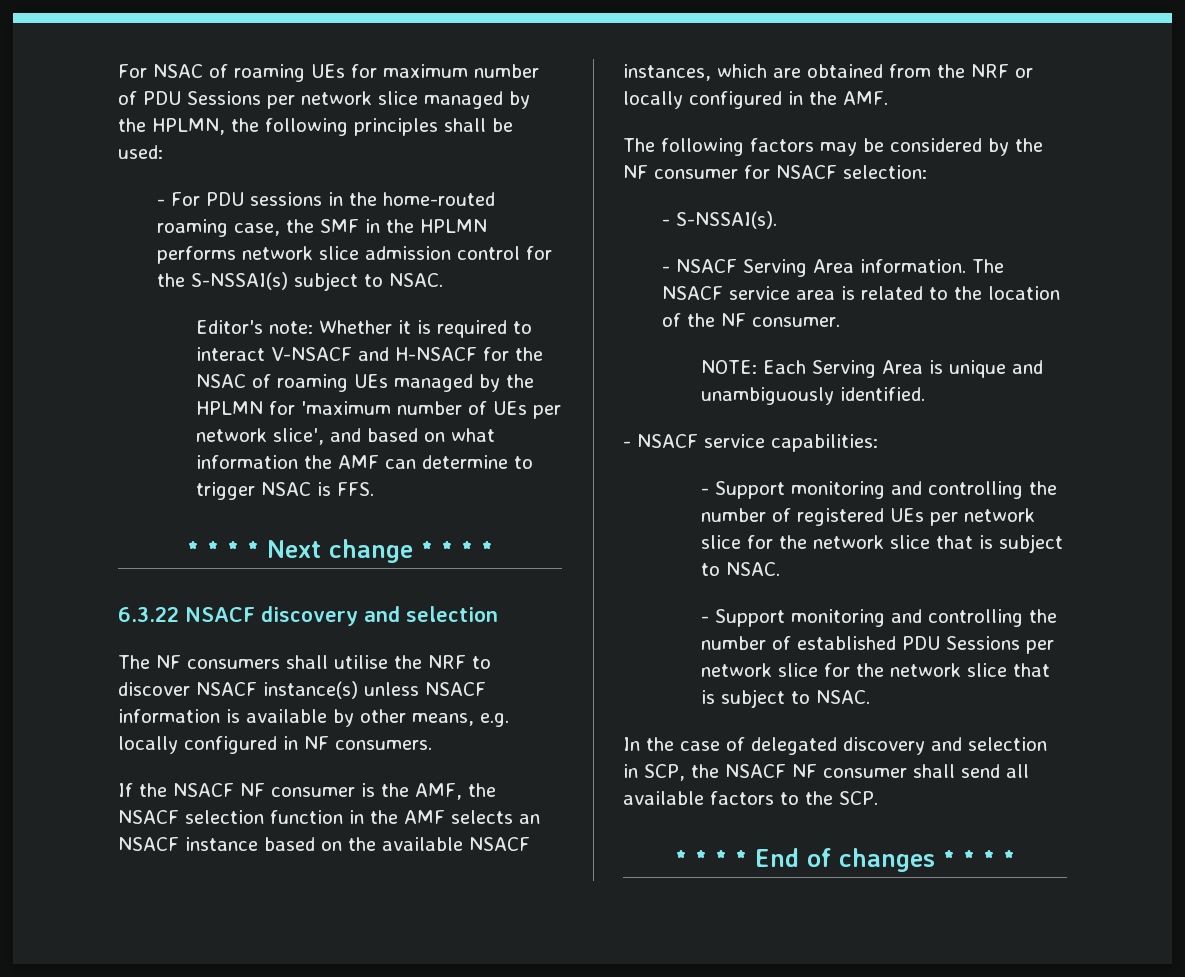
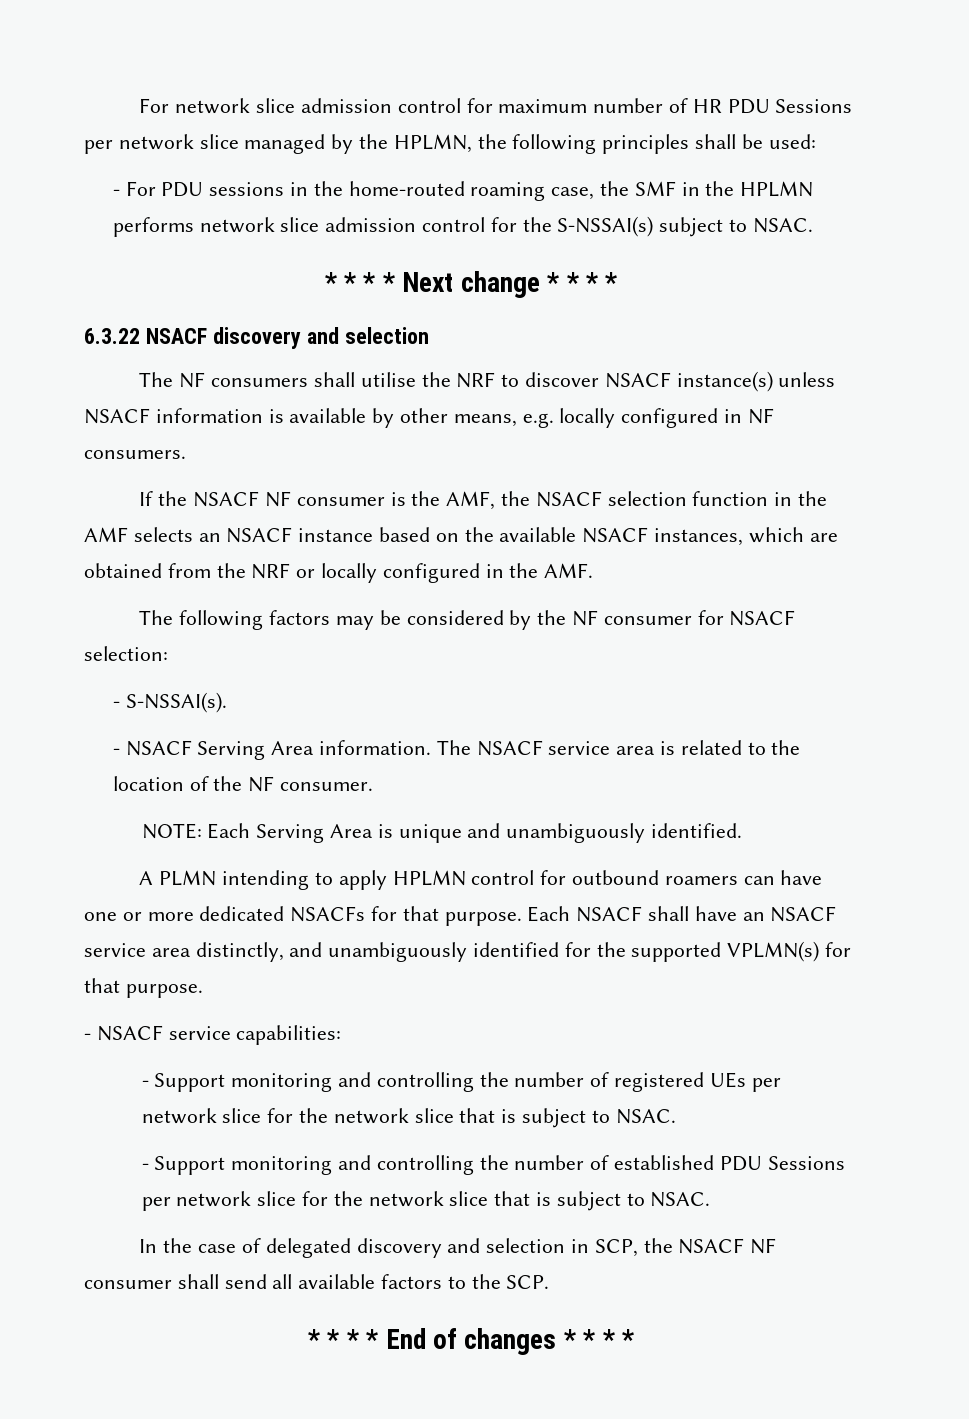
[118,64,345,82] For NSAC of roaming UEs -> [139,98,461,114] For network slice admission control
(137, 98) none -> [692,99,722,113] HR
[196,320,533,338] [196,347,544,361] [196,374,535,392] [196,401,562,419] [196,428,496,445] [196,455,534,469] [196,482,375,500] // Editor's note: Whether it is required to interact V-NSACF and H-NSACF for the NSAC of roaming UEs managed by the HPLMN for 'maximum number of UEs per network slice', and based on what information the AMF can determine to trigger NSAC is FFS. -> (813, 225) none
(926, 394) none -> [139,870,823,890] [84,906,837,926] [84,941,852,962] [84,978,203,998] // A PLMN intending to apply HPLMN control for outbound roamers can have one or more dedicated NSACFs for that purpose. Each NSACF shall have an NSACF service area distinctly, and unambiguously identified for the supported VPLMN(s) for that purpose.

